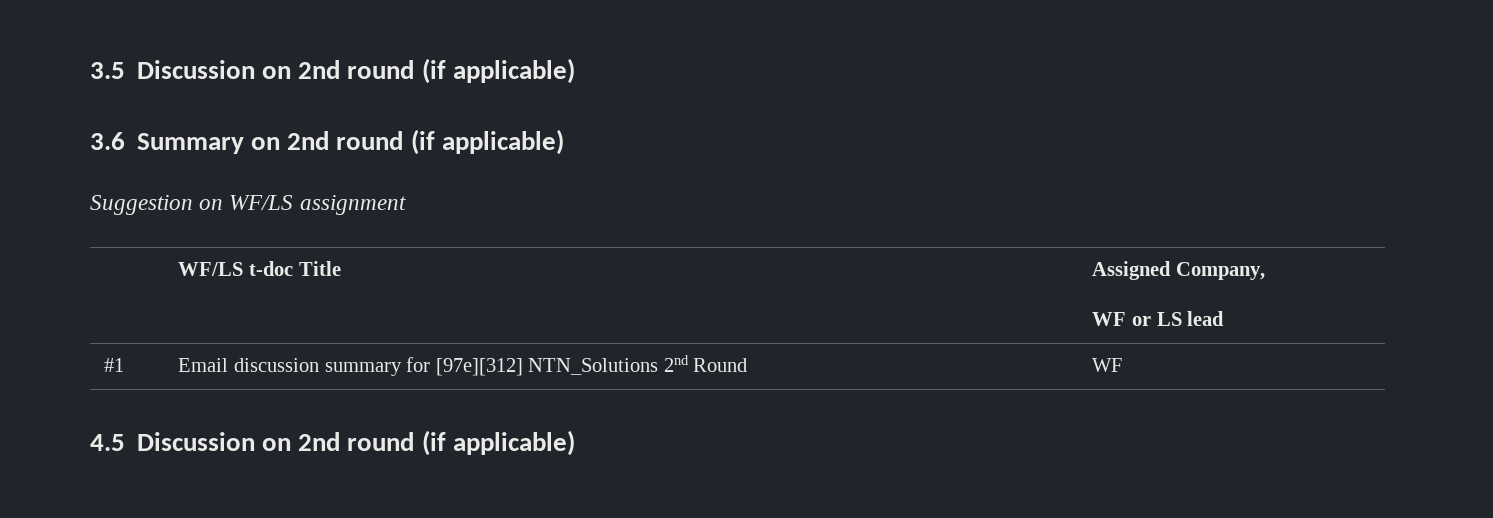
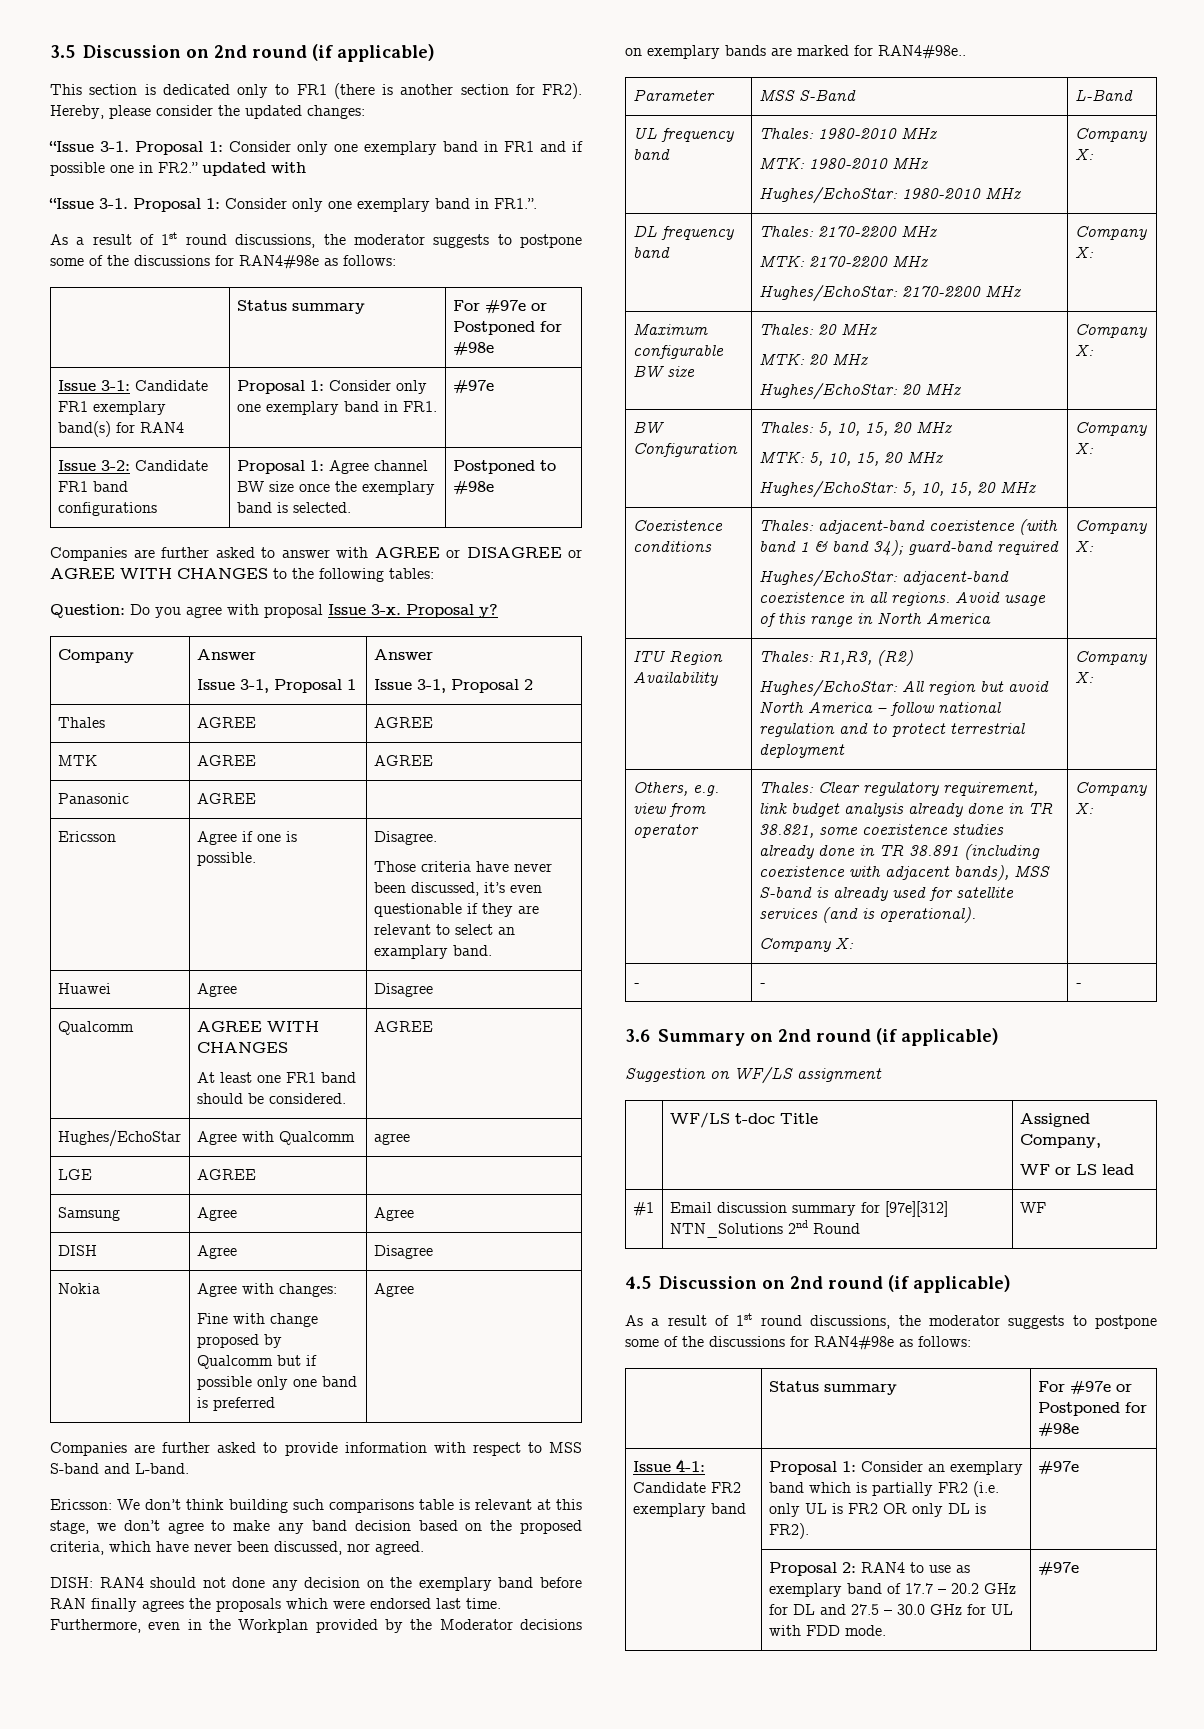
(575, 71) none -> [50,83,582,99] [50,105,365,119] [49,141,583,155] [50,162,306,176] [49,198,537,212] [50,232,582,248] [50,255,396,269] [236,300,365,314] [452,299,547,314] [452,321,562,335] [452,341,494,356] [57,380,208,391] [57,401,166,415] [57,421,184,437] [236,380,427,394] [236,401,437,415] [452,379,494,394] [57,460,208,471] [57,481,128,492] [57,502,157,516] [236,460,428,474] [236,481,435,495] [236,502,351,513] [452,460,556,474] [452,480,494,495] [50,547,582,561] [50,568,434,582] [50,604,498,618] [57,649,134,663] [196,649,256,660] [196,679,356,693] [373,649,433,660] [373,679,533,693] [57,717,105,728] [196,717,256,728] [373,717,433,728] [57,755,97,766] [196,755,256,766] [373,755,433,766] [57,793,129,804] [196,793,256,804] [57,831,116,842] [196,831,297,845] [196,852,256,866] [373,831,437,845] [373,861,552,872] [373,882,542,896] [373,903,539,917] [373,924,515,935] [373,945,492,959] [57,983,111,994] [196,983,237,997] [373,983,433,997] [57,1021,134,1035] [196,1021,319,1032] [196,1042,288,1053] [196,1072,356,1083] [196,1093,346,1104] [373,1021,433,1032] [57,1130,181,1147] [196,1131,355,1145] [373,1133,410,1145] [57,1169,92,1180] [196,1169,256,1180] [57,1207,120,1221] [196,1207,237,1221] [373,1207,414,1221] [57,1245,97,1256] [196,1245,237,1259] [373,1245,433,1259] [57,1283,100,1294] [196,1283,337,1297] [196,1313,318,1327] [196,1334,282,1348] [196,1355,317,1369] [196,1376,357,1390] [196,1397,275,1411] [373,1283,414,1297] [50,1442,583,1456] [50,1463,189,1474] [50,1499,582,1513] [50,1520,582,1534] [50,1541,424,1555] [50,1577,582,1591] [50,1598,501,1612] [50,1619,582,1633] [625,45,966,59] [632,89,715,101] [758,89,856,101] [1074,89,1133,101] [632,127,734,142] [632,149,670,160] [758,127,937,140] [758,157,928,170] [758,187,1021,204] [1074,128,1147,142] [1074,148,1094,160] [632,225,734,240] [632,247,670,258] [758,225,937,238] [758,255,928,268] [758,285,1021,302] [1074,226,1147,240] [1074,246,1094,258] [632,323,708,336] [632,345,724,359] [632,365,695,378] [758,323,877,336] [758,353,868,366] [758,383,961,400] [1074,324,1147,338] [1074,344,1094,356] [632,421,664,434] [632,443,738,457] [758,421,952,436] [758,451,943,466] [758,481,1036,498] [1074,422,1147,436] [1074,442,1094,454] [632,520,723,532] [632,541,712,552] [758,519,1058,535] [758,540,1059,556] [758,570,1009,587] [758,592,1046,606] [758,612,991,627] [1074,520,1147,534] [1074,540,1094,552] [632,650,723,665] [632,672,718,686] [758,650,913,666] [758,680,1049,697] [758,701,1001,716] [758,723,1025,737] [758,744,845,758] [1074,651,1147,665] [1074,671,1094,683] [632,782,719,796] [632,803,706,817] [632,824,699,838] [758,782,1038,796] [758,802,1053,817] [758,824,1004,838] [758,844,1040,860] [758,865,1050,881] [758,887,1014,901] [758,907,976,923] [758,937,854,952] [1074,782,1147,796] [1074,802,1094,814] [632,983,639,987] [758,983,765,987] [1074,983,1081,987] // This section is dedicated only to FR1 (there is another section for FR2). Hereby, please consider the updated changes: // “Issue 3-1. Proposal 1: Consider only one exemplary band in FR1 and if possible one in FR2.” updated with // “Issue 3-1. Proposal 1: Consider only one exemplary band in FR1.”. // As a result of 1st round discussions, the moderator suggests to postpone some of the discussions for RAN4#98e as follows: // | Status summary | For #97e or Postponed for #98e // Issue 3-1: Candidate FR1 exemplary band(s) for RAN4 | Proposal 1: Consider only one exemplary band in FR1. | #97e // Issue 3-2: Candidate FR1 band configurations | Proposal 1: Agree channel BW size once the exemplary band is selected. | Postponed to #98e // Companies are further asked to answer with AGREE or DISAGREE or AGREE WITH CHANGES to the following tables: // Question: Do you agree with proposal Issue 3-x. Proposal y? // Company | Answer // Issue 3-1, Proposal 1 | Answer // Issue 3-1, Proposal 2 // Thales | AGREE | AGREE // MTK | AGREE | AGREE // Panasonic | AGREE | // Ericsson | Agree if one is possible. | Disagree. // Those criteria have never been discussed, it’s even questionable if they are relevant to select an examplary band. // Huawei | Agree | Disagree // Qualcomm | AGREE WITH CHANGES // At least one FR1 band should be considered. | AGREE // Hughes/EchoStar | Agree with Qualcomm | agree // LGE | AGREE | // Samsung | Agree | Agree // DISH | Agree | Disagree // Nokia | Agree with changes: // Fine with change proposed by Qualcomm but if possible only one band is preferred | Agree // Companies are further asked to provide information with respect to MSS S-band and L-band. // Ericsson: We don’t think building such comparisons table is relevant at this stage, we don’t agree to make any band decision based on the proposed criteria, which have never been discussed, nor agreed. // DISH: RAN4 should not done any decision on the exemplary band before RAN finally agrees the proposals which were endorsed last time. Furthermore, even in the Workplan provided by the Moderator decisions on exemplary bands are marked for RAN4#98e.. // Parameter | MSS S-Band | L-Band // UL frequency band | Thales: 1980-2010 MHz // MTK: 1980-2010 MHz // Hughes/EchoStar: 1980-2010 MHz | Company X: // DL frequency band | Thales: 2170-2200 MHz // MTK: 2170-2200 MHz // Hughes/EchoStar: 2170-2200 MHz | Company X: // Maximum configurable BW size | Thales: 20 MHz // MTK: 20 MHz // Hughes/EchoStar: 20 MHz | Company X: // BW Configuration | Thales: 5, 10, 15, 20 MHz // MTK: 5, 10, 15, 20 MHz // Hughes/EchoStar: 5, 10, 15, 20 MHz | Company X: // Coexistence conditions | Thales: adjacent-band coexistence (with band 1 & band 34); guard-band required // Hughes/EchoStar: adjacent-band coexistence in all regions. Avoid usage of this range in North America | Company X: // ITU Region Availability | Thales: R1,R3, (R2) // Hughes/EchoStar: All region but avoid North America – follow national regulation and to protect terrestrial deployment | Company X: // Others, e.g. view from operator | Thales: Clear regulatory requirement, link budget analysis already done in TR 38.821, some coexistence studies already done in TR 38.891 (including coexistence with adjacent bands), MSS S-band is already used for satellite services (and is operational). // Company X: | Company X: // - | - | -
(575, 443) none -> [625,1313,1157,1329] [625,1336,971,1350] [768,1381,897,1395] [1037,1380,1132,1395] [1037,1402,1147,1416] [1037,1422,1079,1437] [632,1459,705,1472] [632,1482,741,1493] [632,1503,746,1517] [768,1461,1023,1475] [768,1481,999,1497] [768,1503,986,1517] [768,1523,809,1539] [1037,1460,1079,1475] [768,1562,970,1576] [768,1583,1016,1597] [768,1604,1013,1615] [768,1625,886,1636] [1037,1561,1079,1576] // As a result of 1st round discussions, the moderator suggests to postpone some of the discussions for RAN4#98e as follows: // | Status summary | For #97e or Postponed for #98e // Issue 4-1: Candidate FR2 exemplary band | Proposal 1: Consider an exemplary band which is partially FR2 (i.e. only UL is FR2 OR only DL is FR2). | #97e // | Proposal 2: RAN4 to use as exemplary band of 17.7 – 20.2 GHz for DL and 27.5 – 30.0 GHz for UL with FDD mode. | #97e

